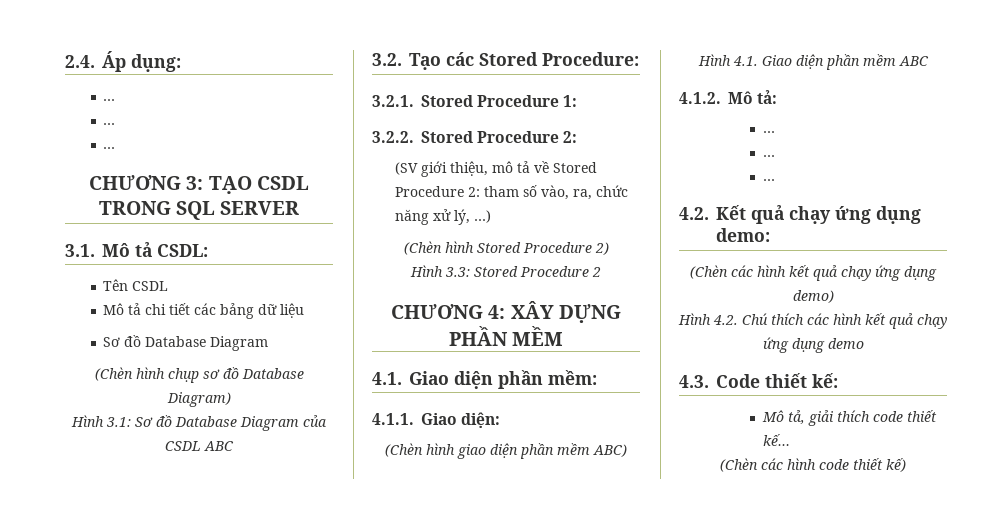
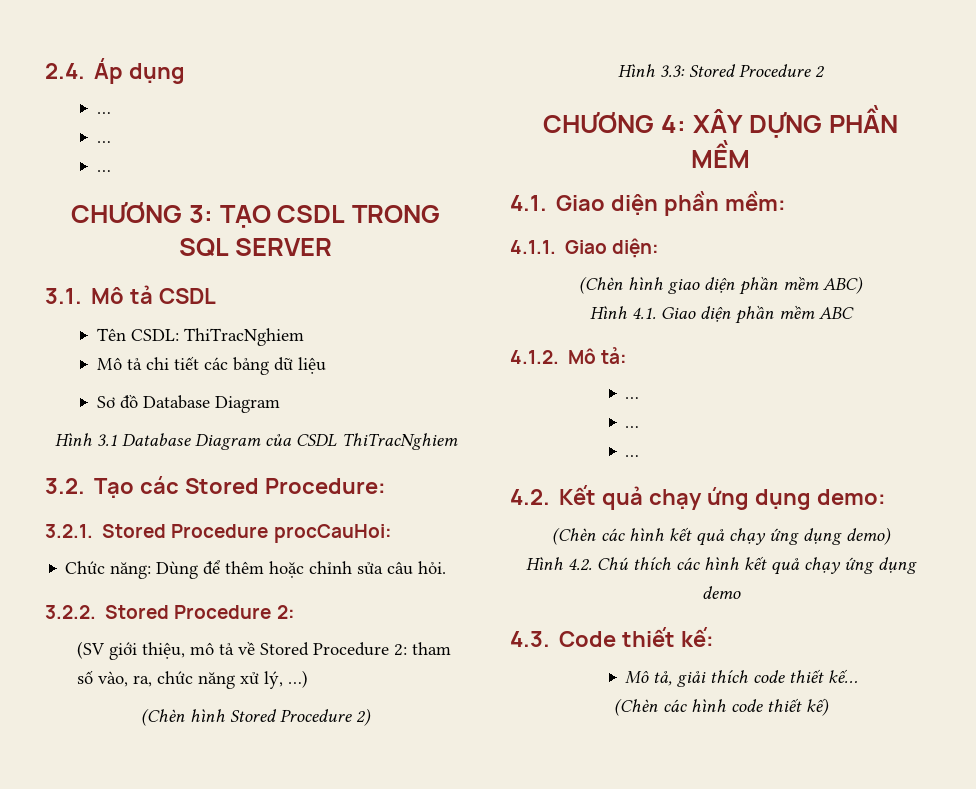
[131,54,181,72] dụng: -> [129,63,186,84] dụng
[157,244,208,257] CSDL: -> [159,288,217,304] CSDL
[132,281,169,291] CSDL -> [131,328,305,346] CSDL: ThiTracNghiem
[94,367,304,383] [166,392,231,407] [71,415,172,427] (Chèn hình chụp sơ đồ Database Diagram) // Hình 3.1: Sơ đồ -> [54,433,117,446] Hình 3.1
[204,441,234,451] ABC -> [341,433,458,450] ThiTracNghiem
[563,95,578,107] 1: -> [273,524,392,543] [65,560,447,579] procCauHoi: // Chức năng: Dùng để thêm hoặc chỉnh sửa câu hỏi.

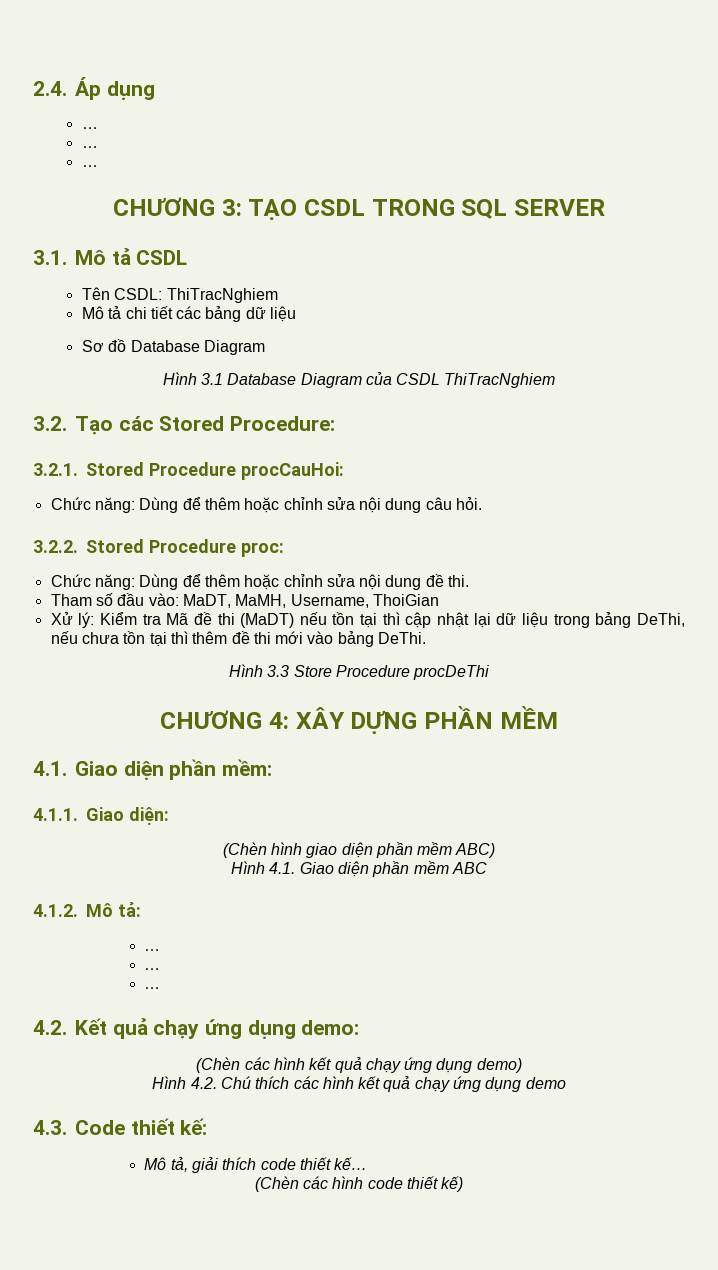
(384, 568) none -> [359,497,422,513] nội dung
[276,605,295,619] [76,641,451,660] [76,670,308,689] [141,708,371,726] [618,64,825,78] 2: // (SV giới thiệu, mô tả về Stored Procedure 2: tham số vào, ra, chức năng xử lý, …) // (Chèn hình Stored Procedure 2) // Hình 3.3: Stored Procedure 2 -> [240,542,284,557] [50,574,470,590] [50,593,439,608] [50,612,686,628] [50,631,427,647] [228,664,490,680] proc: // Chức năng: Dùng để thêm hoặc chỉnh sửa nội dung đề thi. // Tham số đầu vào: MaDT, MaMH, Username, ThoiGian // Xử lý: Kiểm tra Mã đề thi (MaDT) nếu tồn tại thì cập nhật lại dữ liệu trong bảng DeThi, nếu chưa tồn tại thì thêm đề thi mới vào bảng DeThi. // Hình 3.3 Store Procedure procDeThi

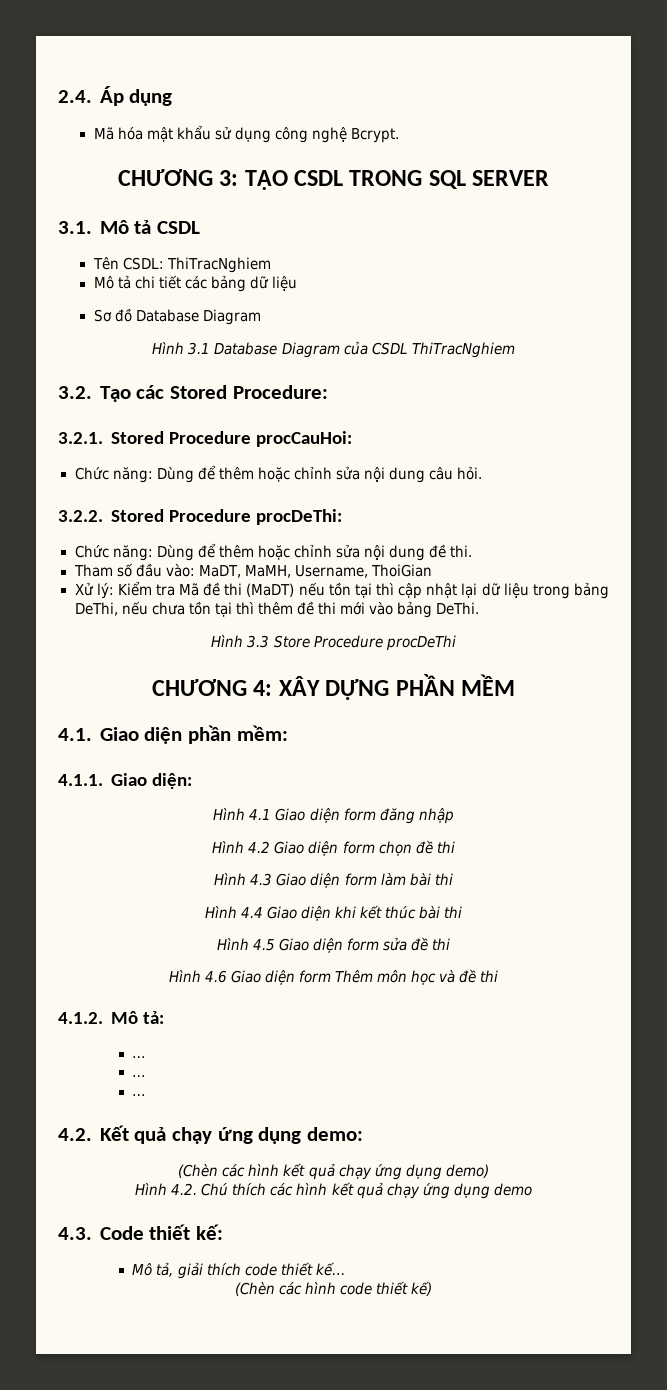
[81,127,98,129] [81,146,98,148] [81,165,98,167] … // … // … -> [93,125,400,143] Mã hóa mật khẩu sử dụng công nghệ Bcrypt.
[240,542,284,557] proc: -> [255,509,342,525] procDeThi:
[222,842,496,858] [231,861,487,877] (Chèn hình giao diện phần mềm ABC) // Hình 4.1. Giao diện phần mềm ABC -> [213,808,454,824] [212,840,455,856] [214,873,453,888] [204,905,463,921] [216,937,451,953] [168,969,499,985] Hình 4.1 Giao diện form đăng nhập // Hình 4.2 Giao diện form chọn đề thi // Hình 4.3 Giao diện form làm bài thi // Hình 4.4 Giao diện khi kết thúc bài thi // Hình 4.5 Giao diện form sửa đề thi // Hình 4.6 Giao diện form Thêm môn học và đề thi

